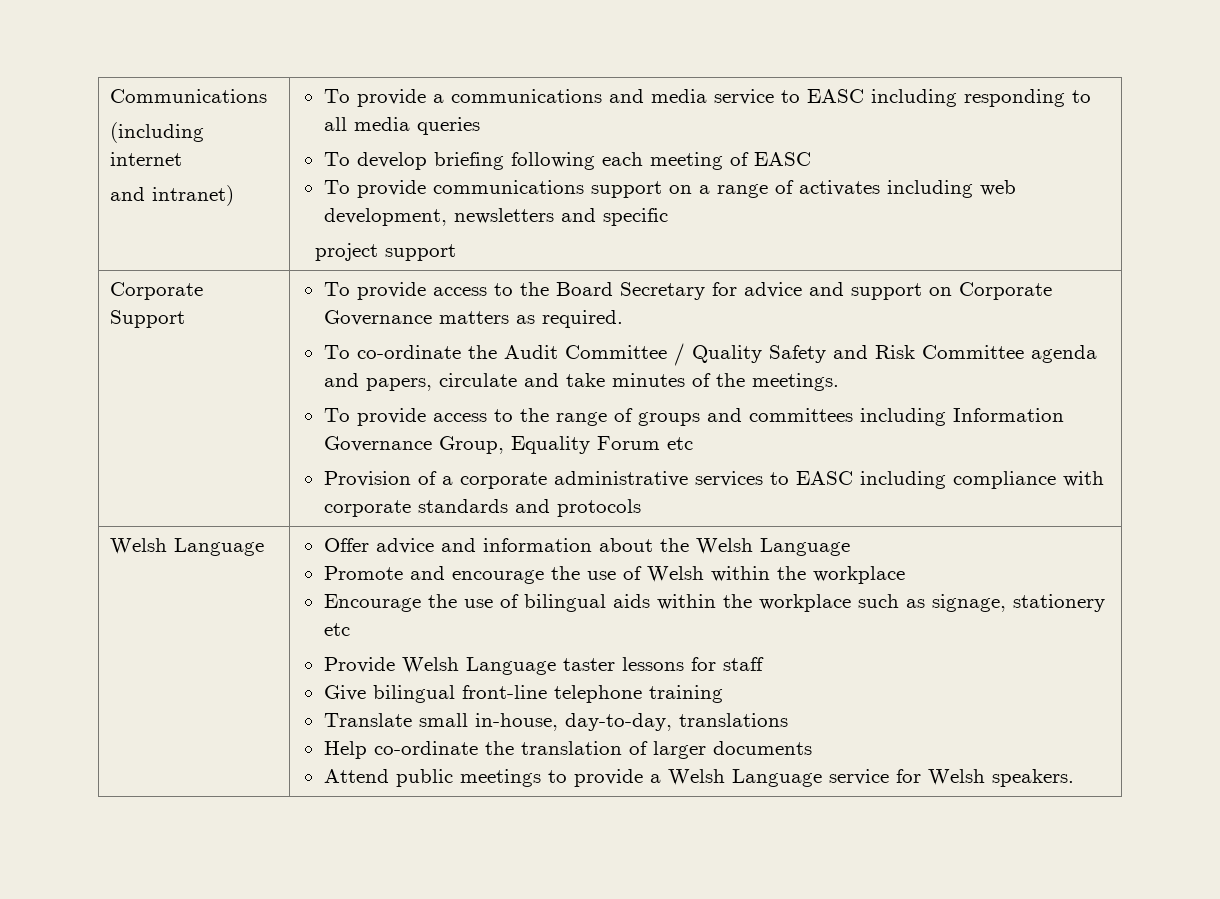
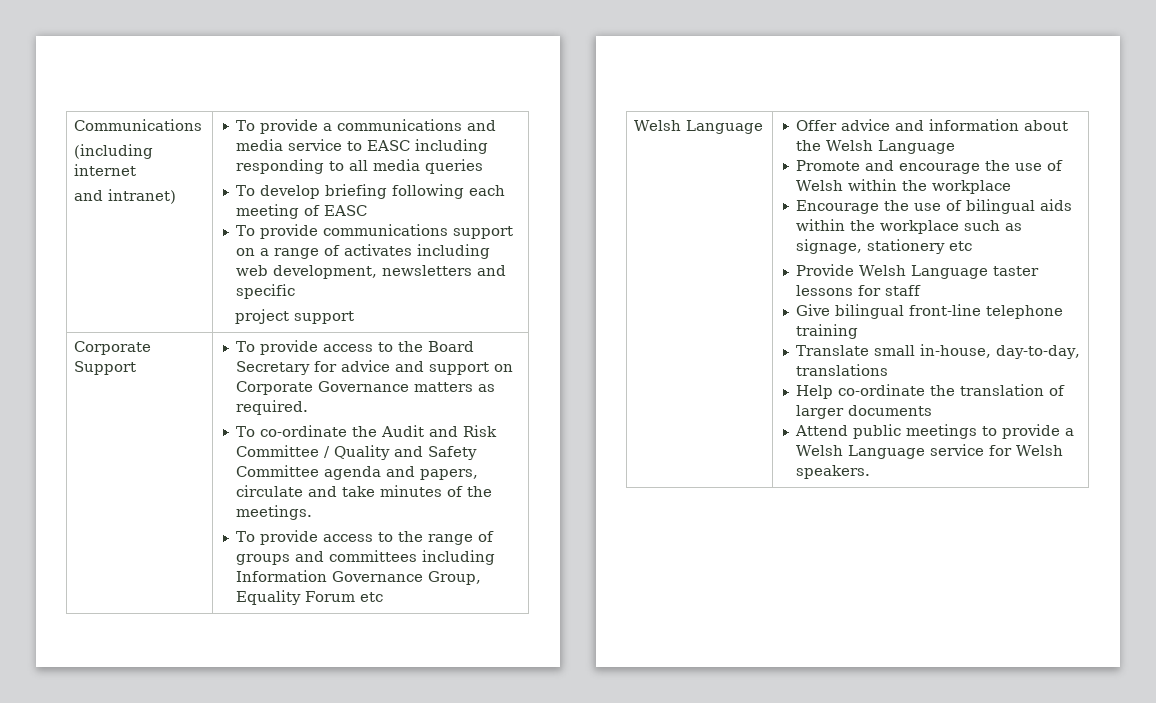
(558, 352) none -> [429,425,498,437] and Risk
[768,345,915,363] Safety and Risk -> [394,446,478,460] and Safety
[323,471,1104,489] [323,499,641,517] // Provision of a corporate administrative services to EASC including compliance with corporate standards and protocols -> (384, 597) none

